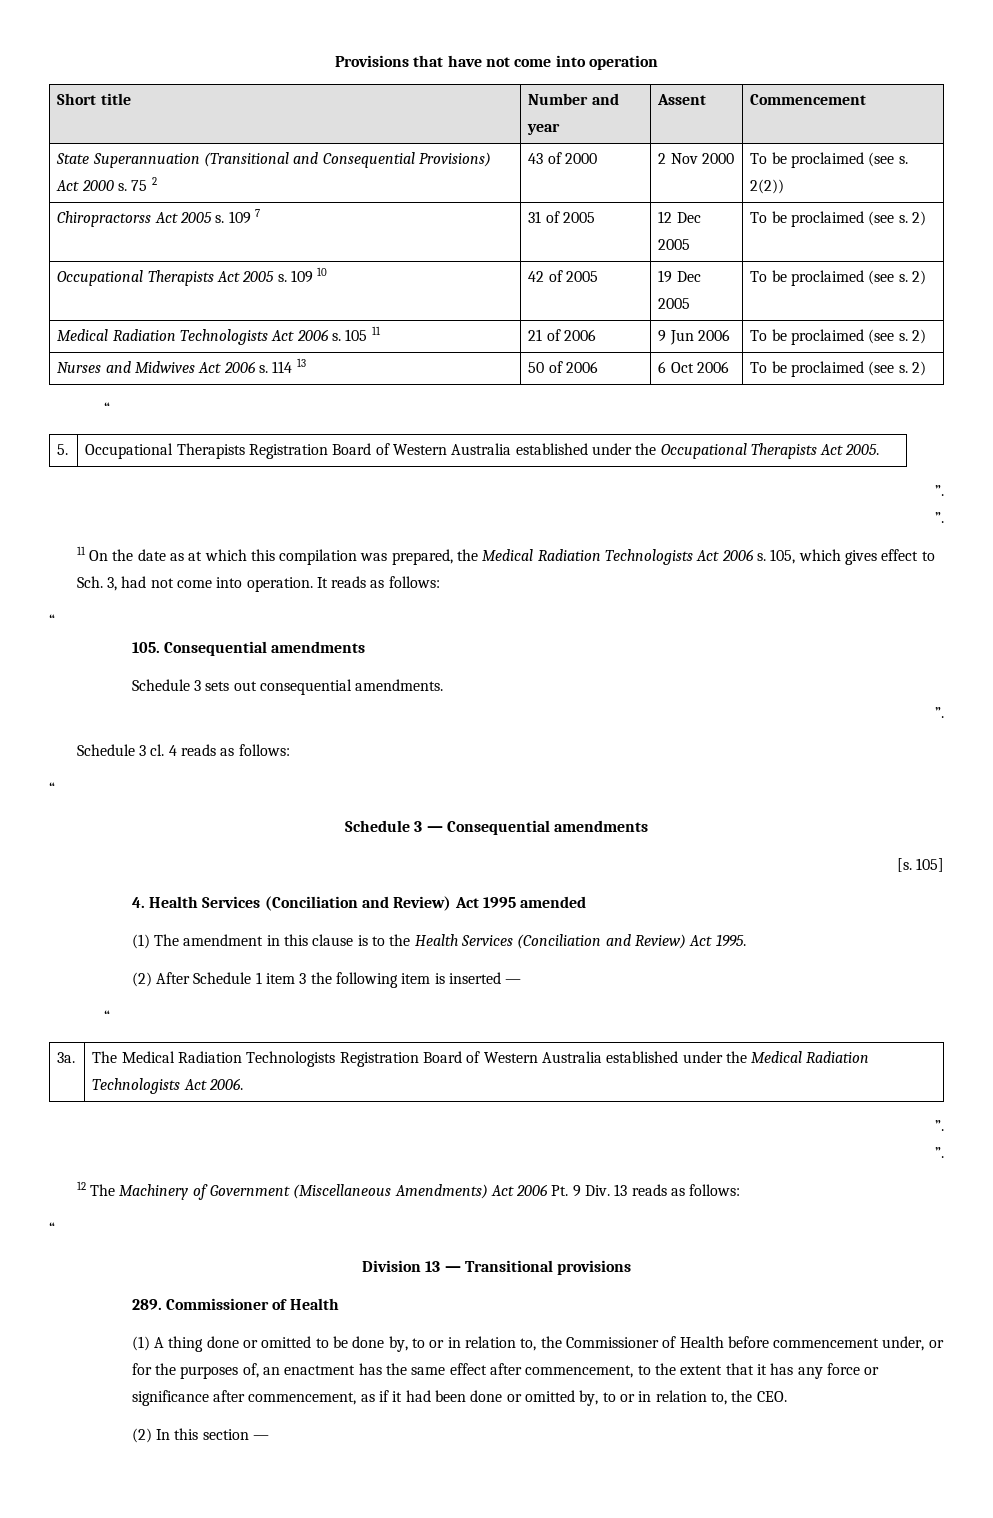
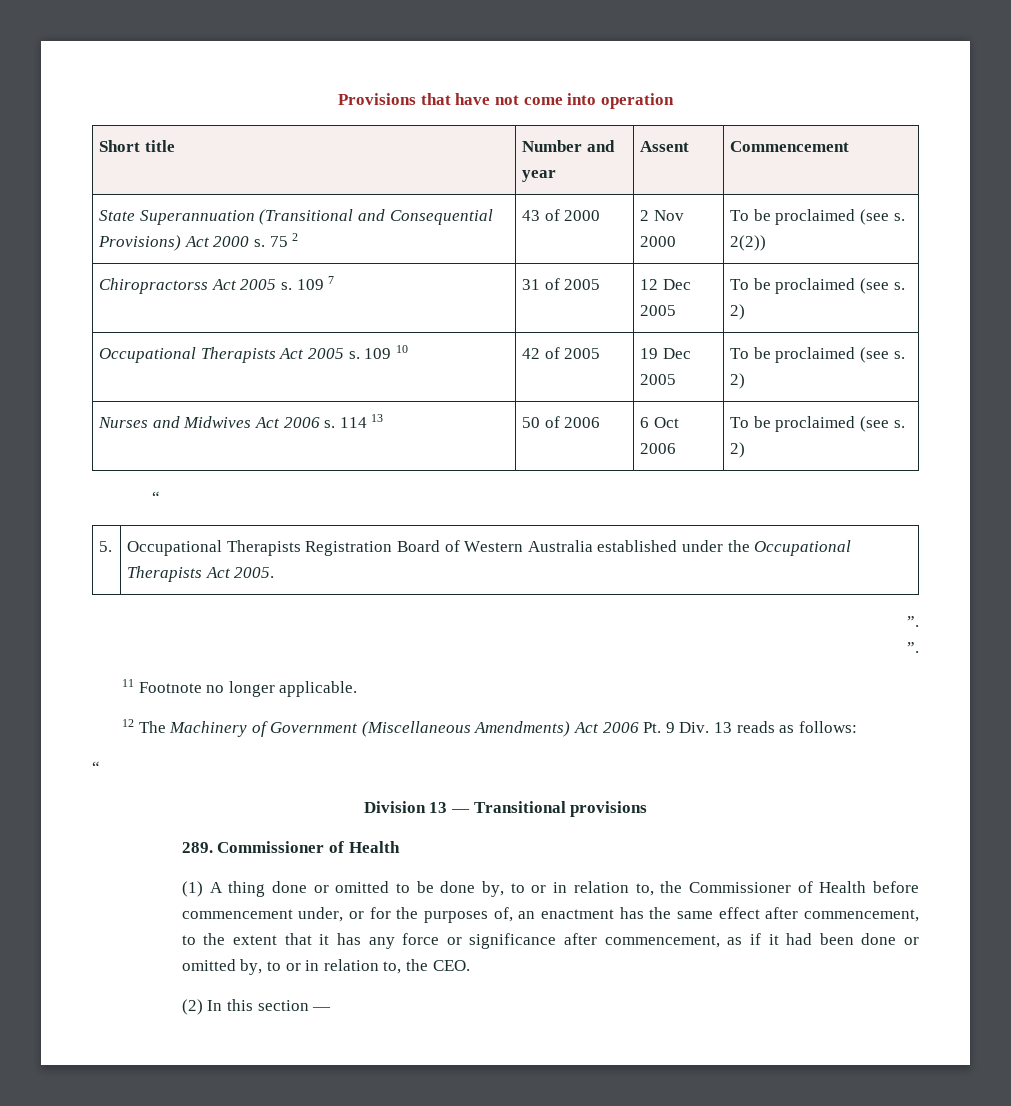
[57,326,381,345] [528,329,596,341] [658,329,730,345] [750,329,926,345] // Medical Radiation Technologists Act 2006 s. 105 11 | 21 of 2006 | 9 Jun 2006 | To be proclaimed (see s. 2) -> (746, 381) none
[88,549,935,565] [76,576,440,592] [49,614,55,626] [131,641,366,656] [131,679,444,695] [935,707,944,718] [76,744,290,756] [49,782,55,794] [344,820,649,835] [896,858,944,872] [131,896,587,911] [131,934,746,949] [131,972,522,988] [104,1010,111,1022] [57,1052,76,1063] [92,1051,870,1067] [92,1078,243,1094] [935,1120,944,1131] [935,1147,944,1158] On the date as at which this compilation was prepared, the Medical Radiation Technologists Act 2006 s. 105, which gives effect to Sch. 3, had not come into operation. It reads as follows: // “ // 105. Consequential amendments // Schedule 3 sets out consequential amendments. // ”. // Schedule 3 cl. 4 reads as follows: // “ // Schedule 3 — Consequential amendments // [s. 105] // 4. Health Services (Conciliation and Review) Act 1995 amended // (1) The amendment in this clause is to the Health Services (Conciliation and Review) Act 1995. // (2) After Schedule 1 item 3 the following item is inserted — // “ // 3a. | The Medical Radiation Technologists Registration Board of Western Australia established under the Medical Radiation Technologists Act 2006. // ”. // ”. -> [138,681,358,697] Footnote no longer applicable.

